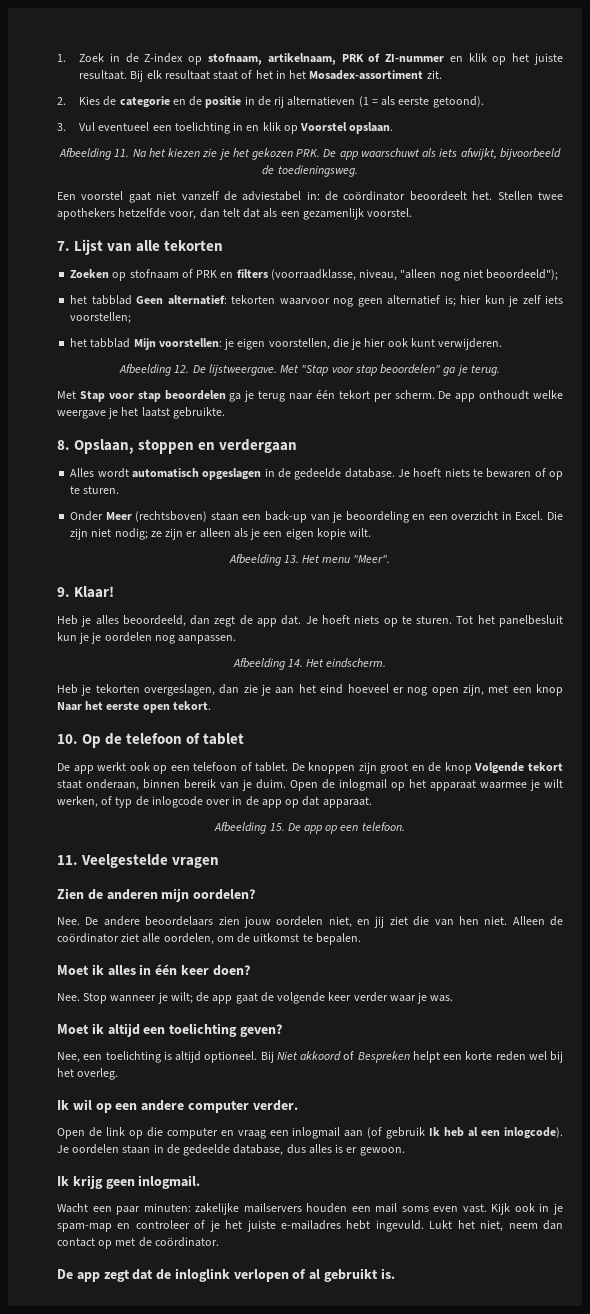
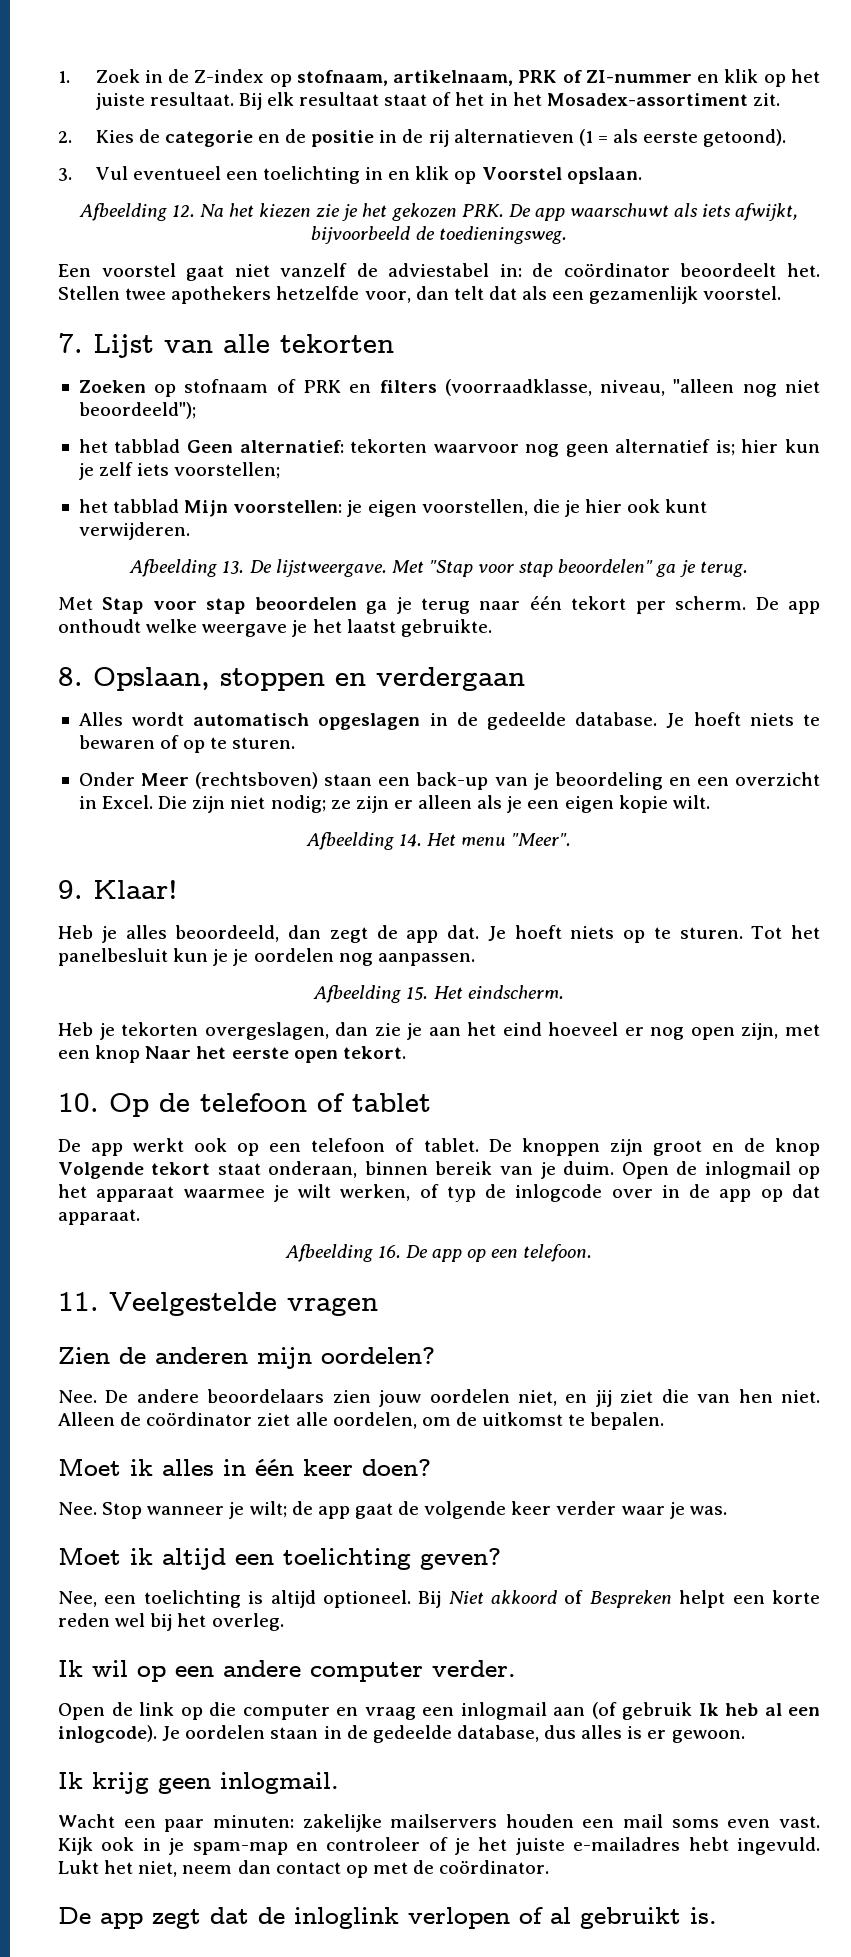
[114,149,130,157] 11. -> [171,205,195,217] 12.
[174,365,190,373] 12. -> [222,561,245,574] 13.
[283,555,299,563] 13. -> [398,834,422,847] 14.
[287,659,303,667] 14. -> [406,987,429,1000] 15.
[269,823,285,831] 15. -> [377,1245,401,1258] 16.

